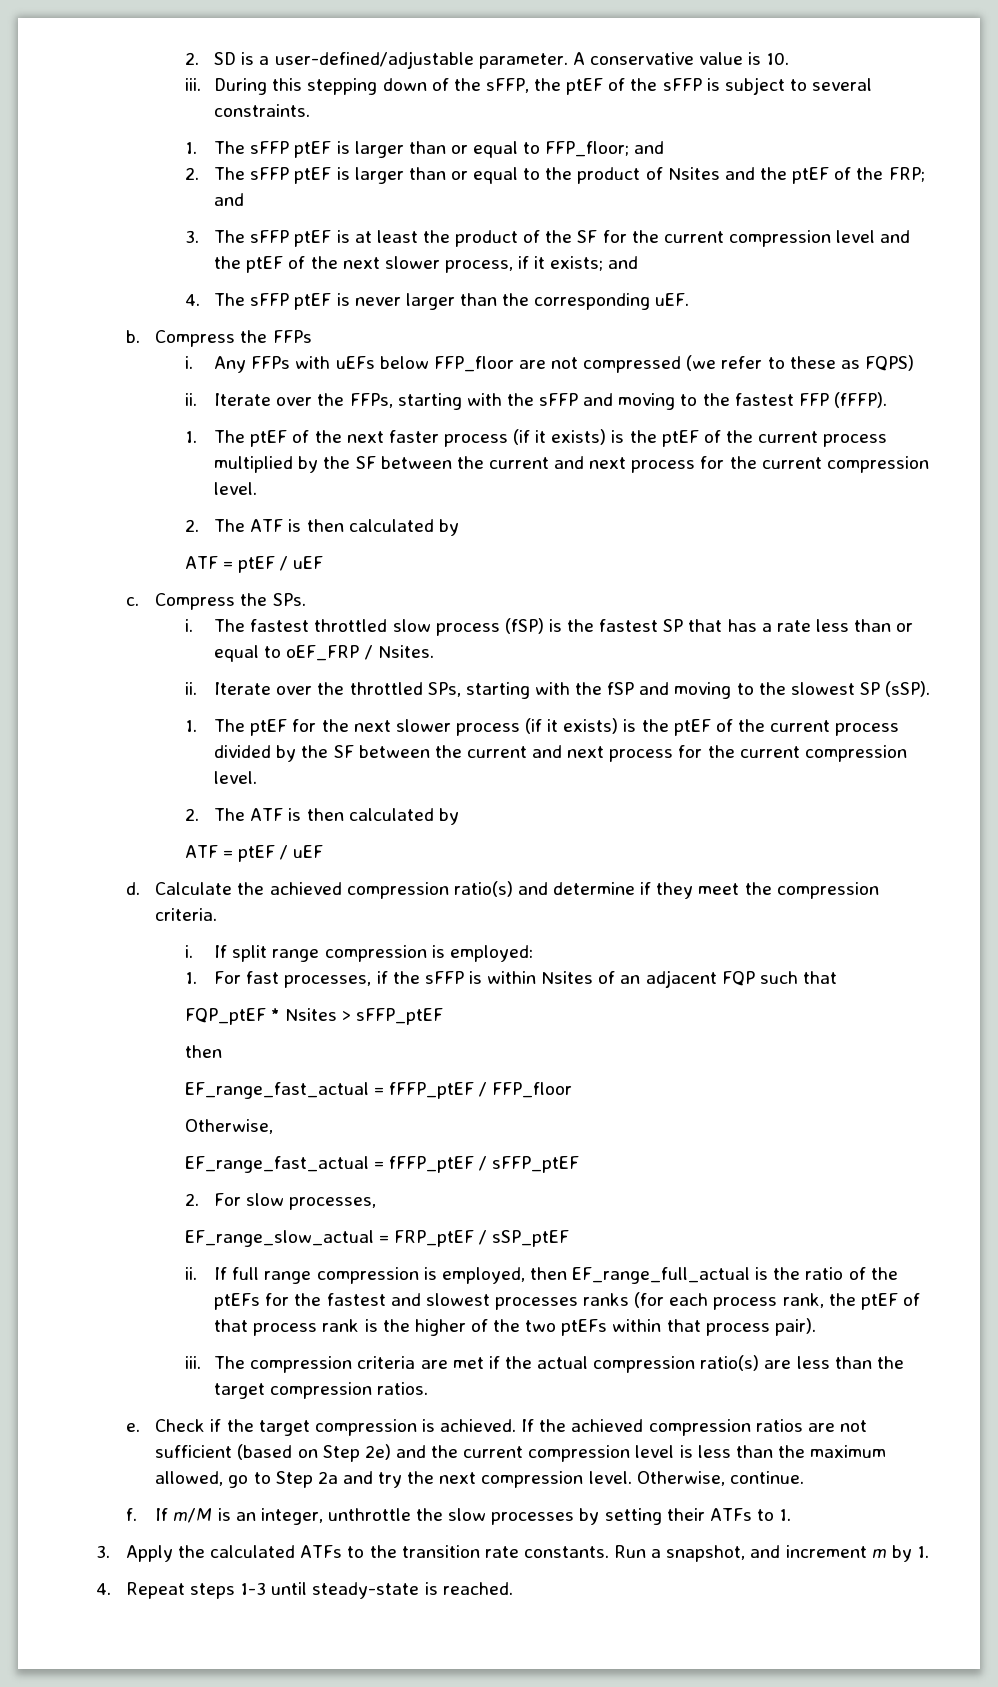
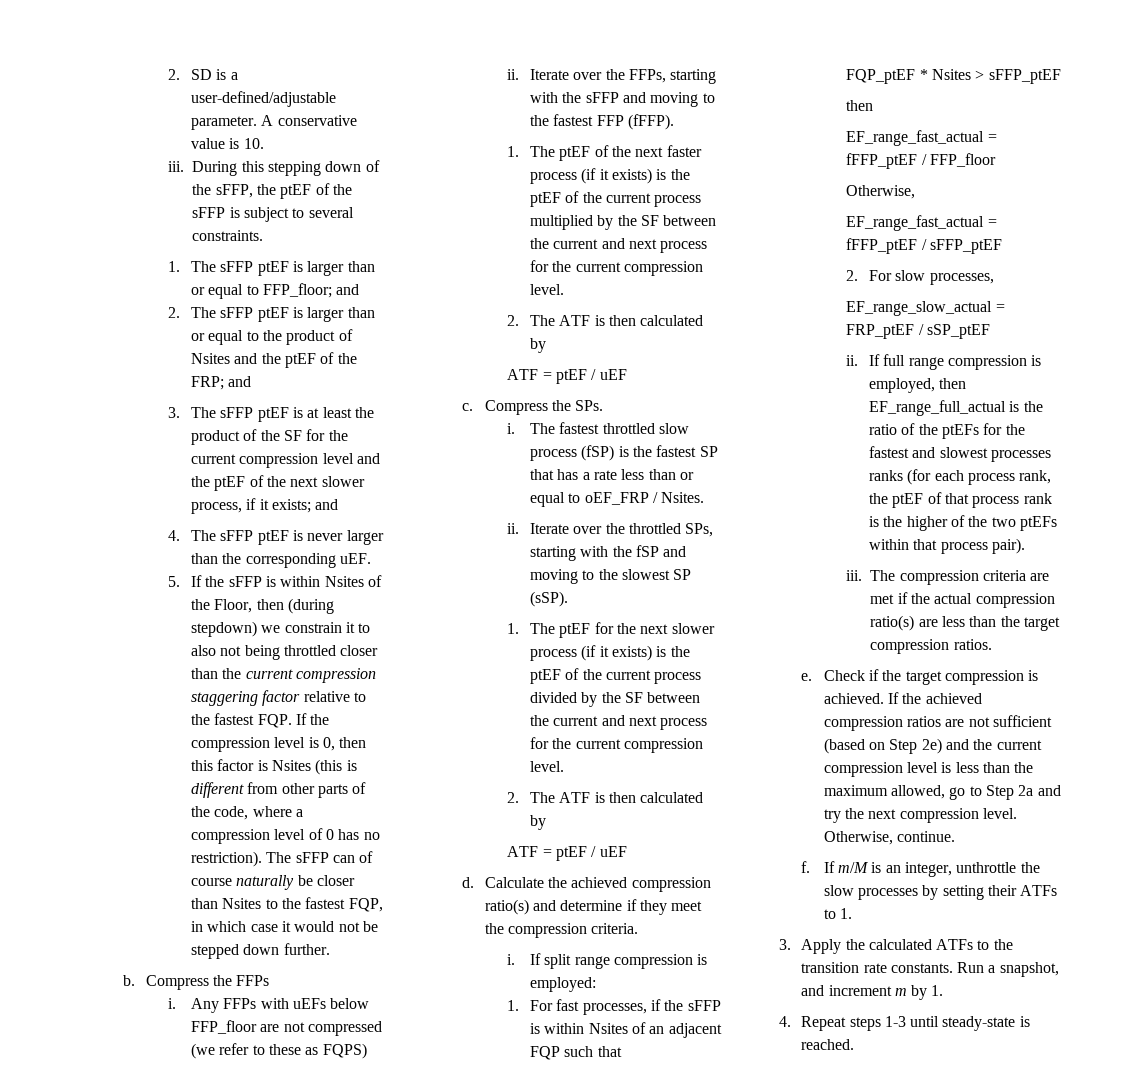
(690, 299) none -> [168,575,382,587] [190,598,334,614] [190,621,371,637] [190,645,379,660] [190,668,376,683] [190,690,366,706] [190,713,330,728] [190,737,367,752] [190,759,357,775] [190,782,367,798] [190,806,303,820] [190,828,380,844] [190,851,374,867] [190,875,355,890] [190,897,383,912] [190,921,378,932] [190,943,330,959] // 5. If the sFFP is within Nsites of the Floor, then (during stepdown) we constrain it to also not being throttled closer than the current compression staggering factor relative to the fastest FQP. If the compression level is 0, then this factor is Nsites (this is different from other parts of the code, where a compression level of 0 has no restriction). The sFFP can of course naturally be closer than Nsites to the fastest FQP, in which case it would not be stepped down further.

